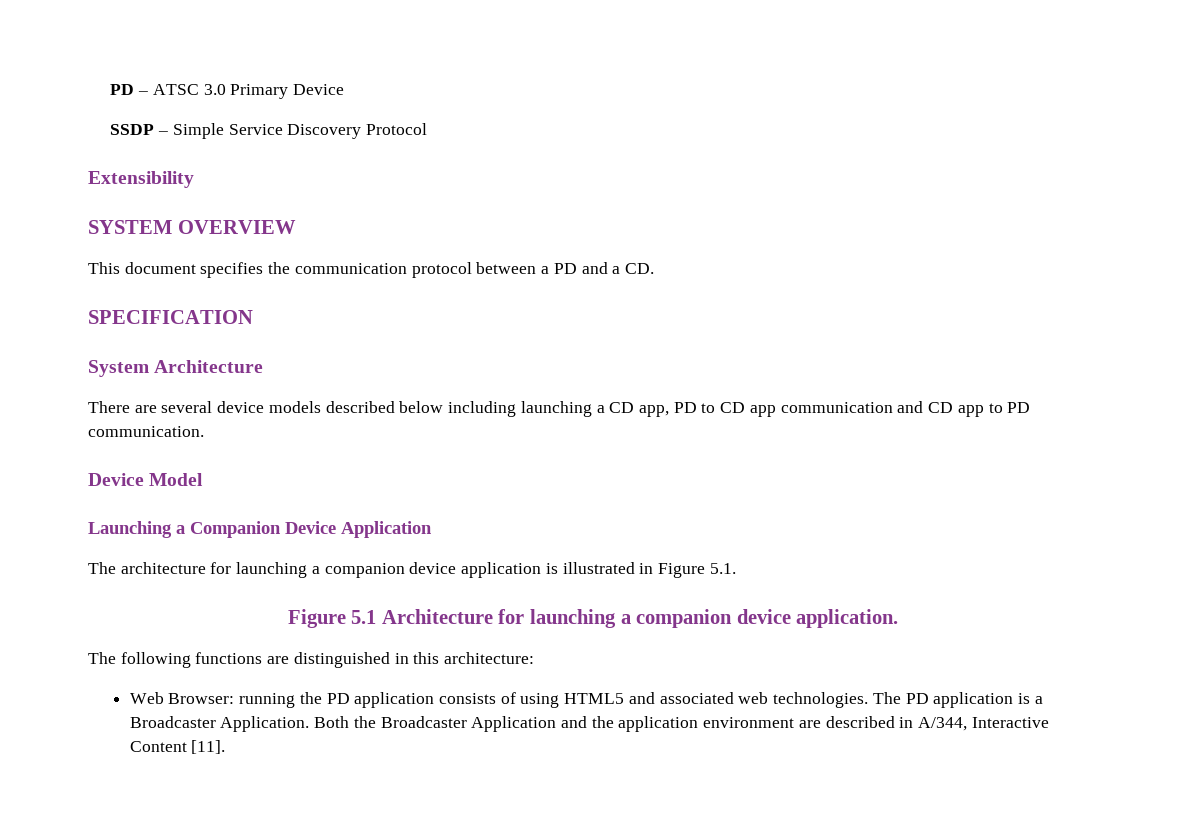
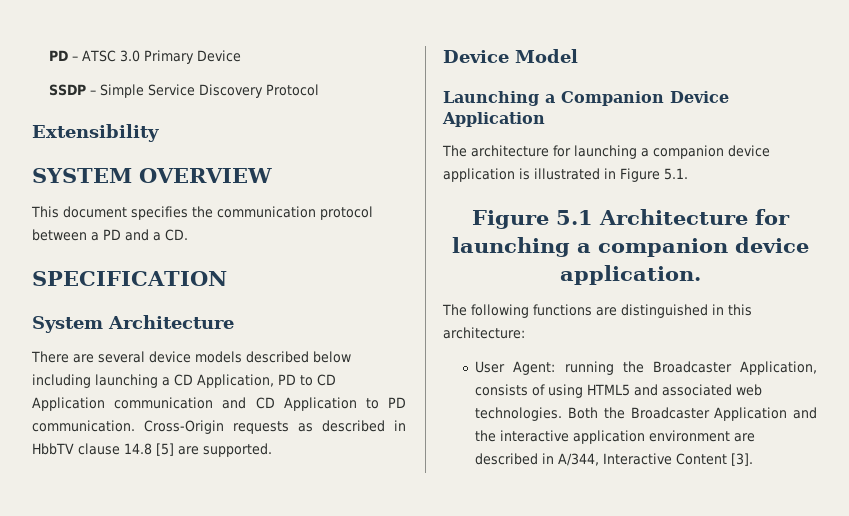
[638,405,669,417] app, -> [197,374,274,388] Application,
[749,405,776,417] app -> [32,397,105,411] Application
[957,405,984,417] app -> [283,397,357,411] Application
(204, 431) none -> [144,420,406,434] [32,443,272,457] Cross-Origin requests as described in HbbTV clause 14.8 [5] are supported.
[129,692,435,708] Web Browser: running the PD application -> [475,361,817,375] User Agent: running the Broadcaster Application,
[872,692,1043,708] [129,716,310,732] The PD application is a Broadcaster Application. -> (563, 414) none
(614, 722) none -> [500,430,570,442] interactive
[191,740,226,754] [11]. -> [731,453,754,466] [3].

